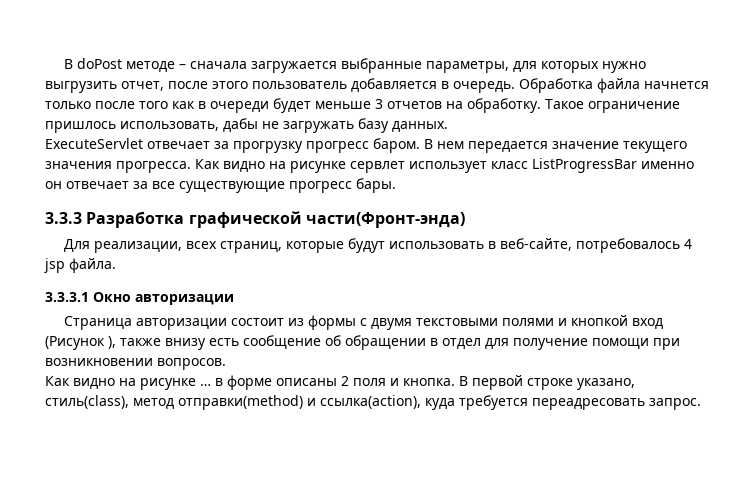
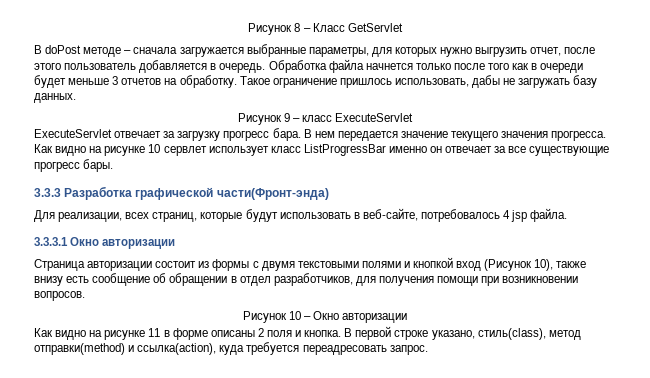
(64, 64) none -> [248,23,403,35] Рисунок 8 – Класс GetServlet //
(448, 126) none -> [237,113,414,125] // Рисунок 9 – класс ExecuteServlet
[233,138,420,153] прогрузку прогресс баром. -> [177,128,301,141] загрузку прогресс бара.
(346, 167) none -> [148,144,161,153] 10
[108,336,116,349] ), -> [534,259,554,271] 10),
[485,338,588,350] для получение -> [273,273,434,286] разработчиков, для получения
[45,376,211,390] // Как видно на рисунке … -> [242,311,408,323] [34,328,161,340] // Рисунок 10 – Окно авторизации // Как видно на рисунке 11

